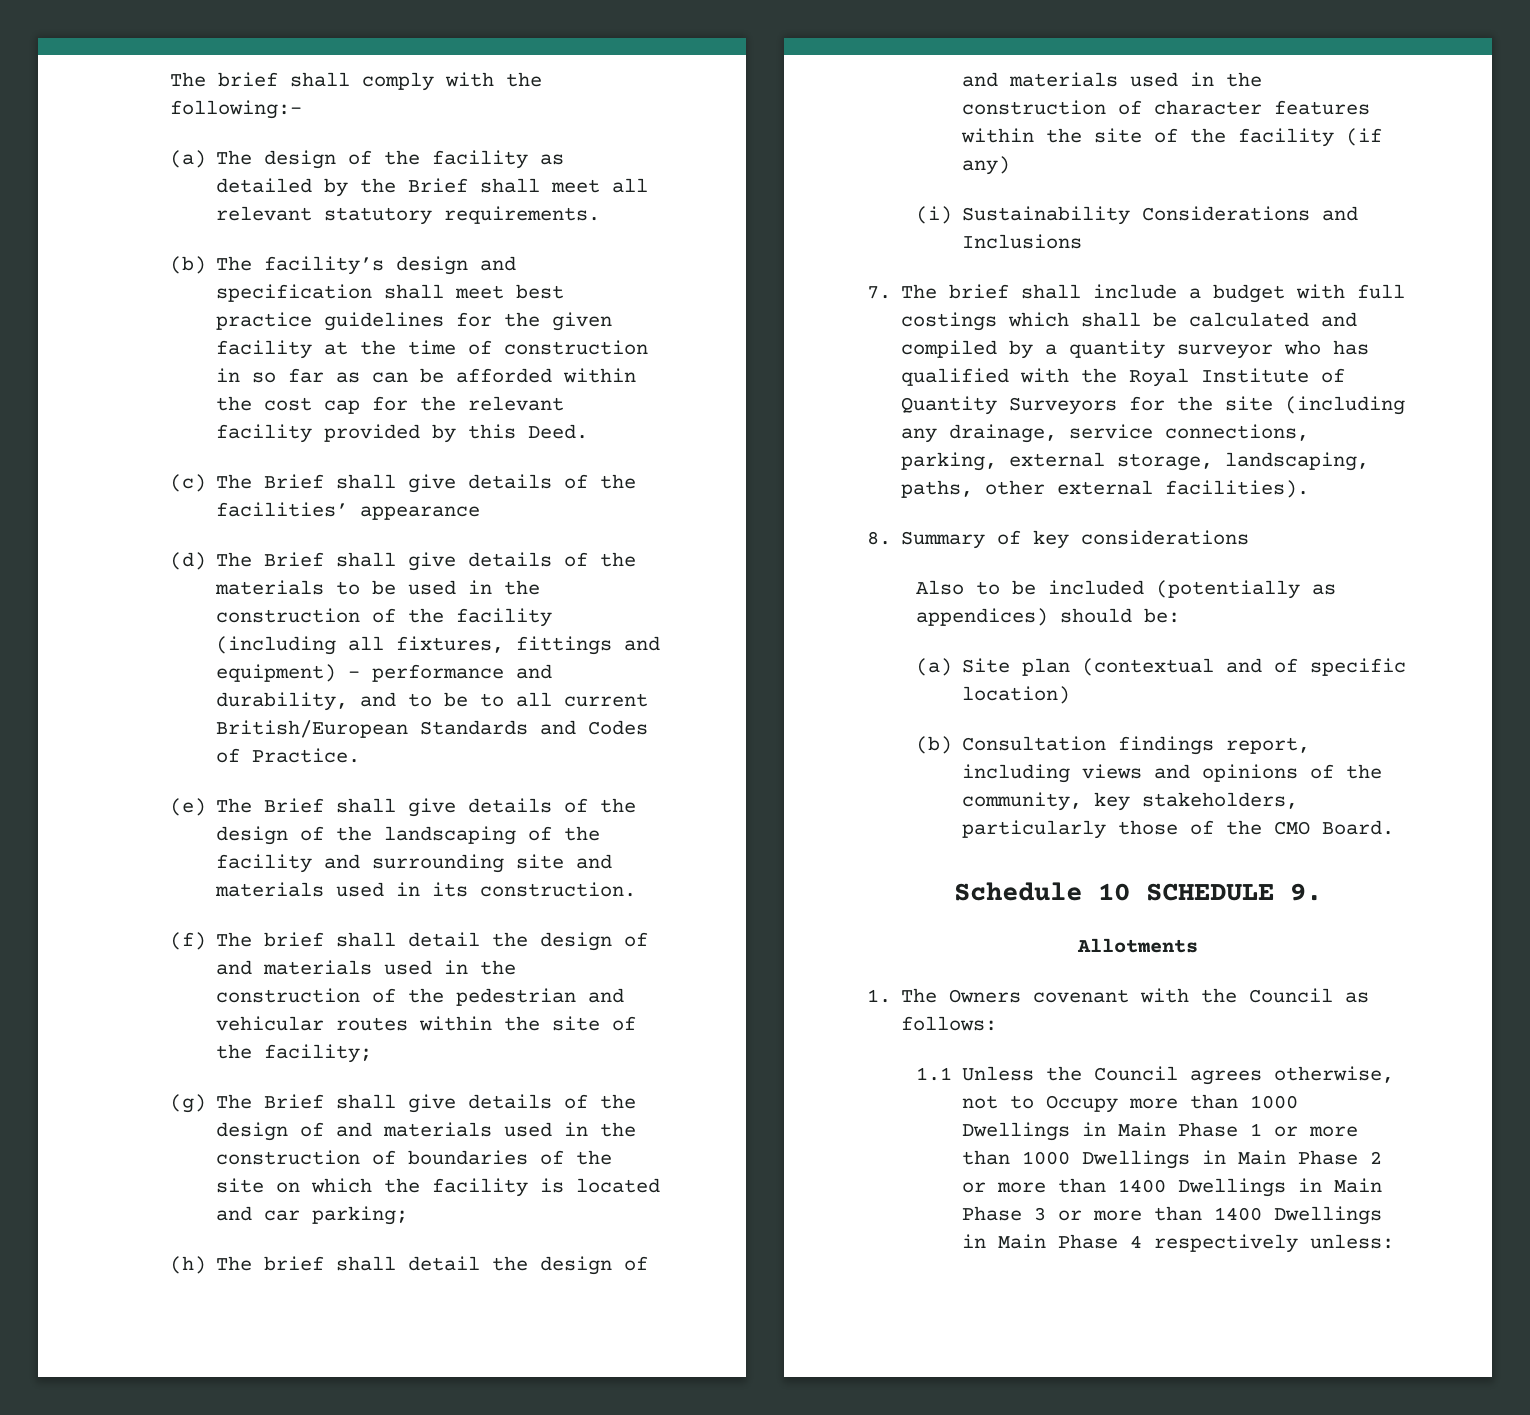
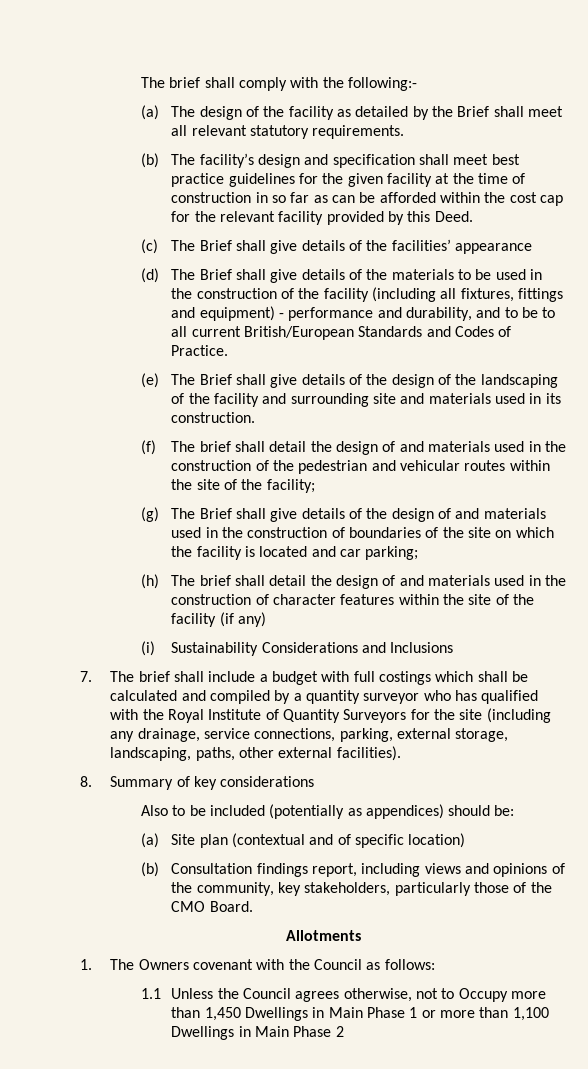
[954,882,1322,901] // Schedule 10 SCHEDULE 9. -> (253, 906) none
[1249,1095,1298,1109] 1000 -> [204,1007,241,1021] 1,450
[1021,1151,1070,1165] 1000 -> [512,1007,549,1021] 1,100
[961,1178,1382,1197] [961,1206,1382,1225] [961,1234,1394,1253] or more than 1400 Dwellings in Main Phase 3 or more than 1400 Dwellings in Main Phase 4 respectively unless: -> (344, 1031) none

